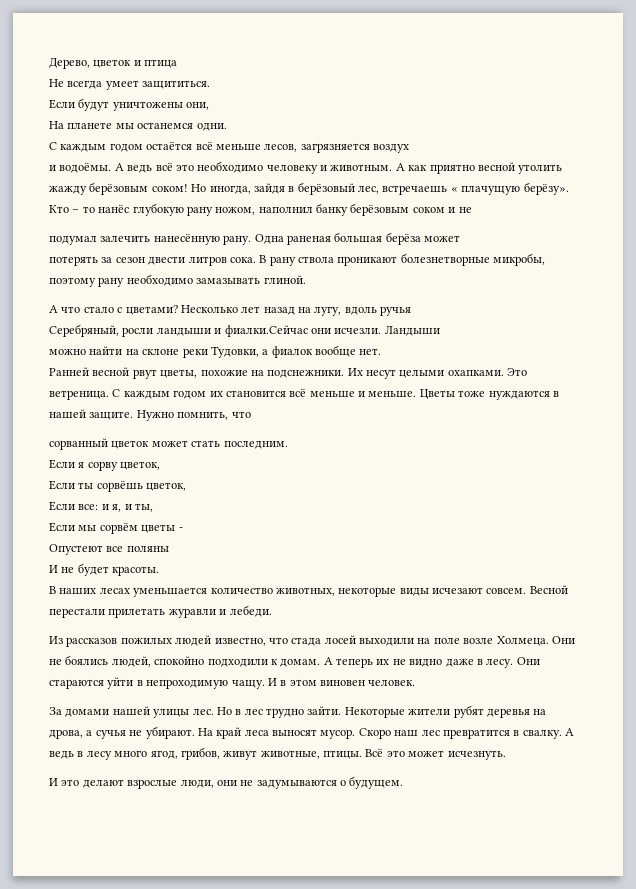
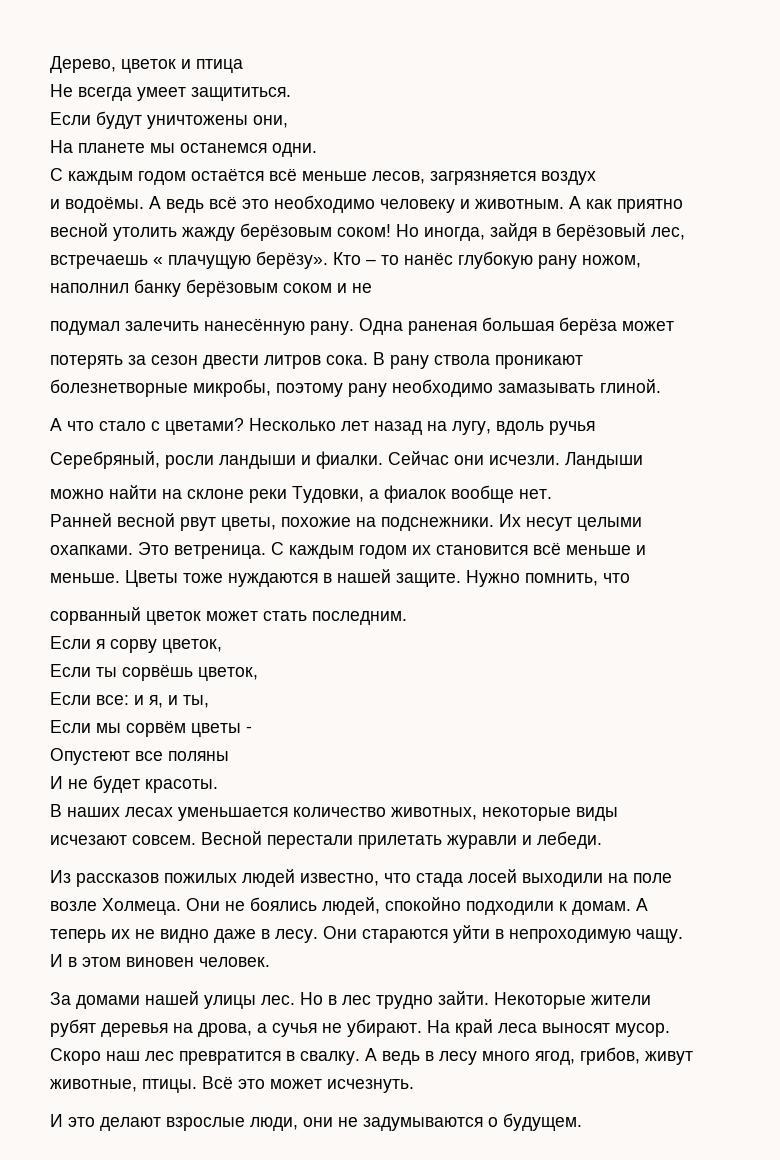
[224,325,308,337] фиалки.Сейчас -> [316,451,449,469] фиалки. Сейчас

